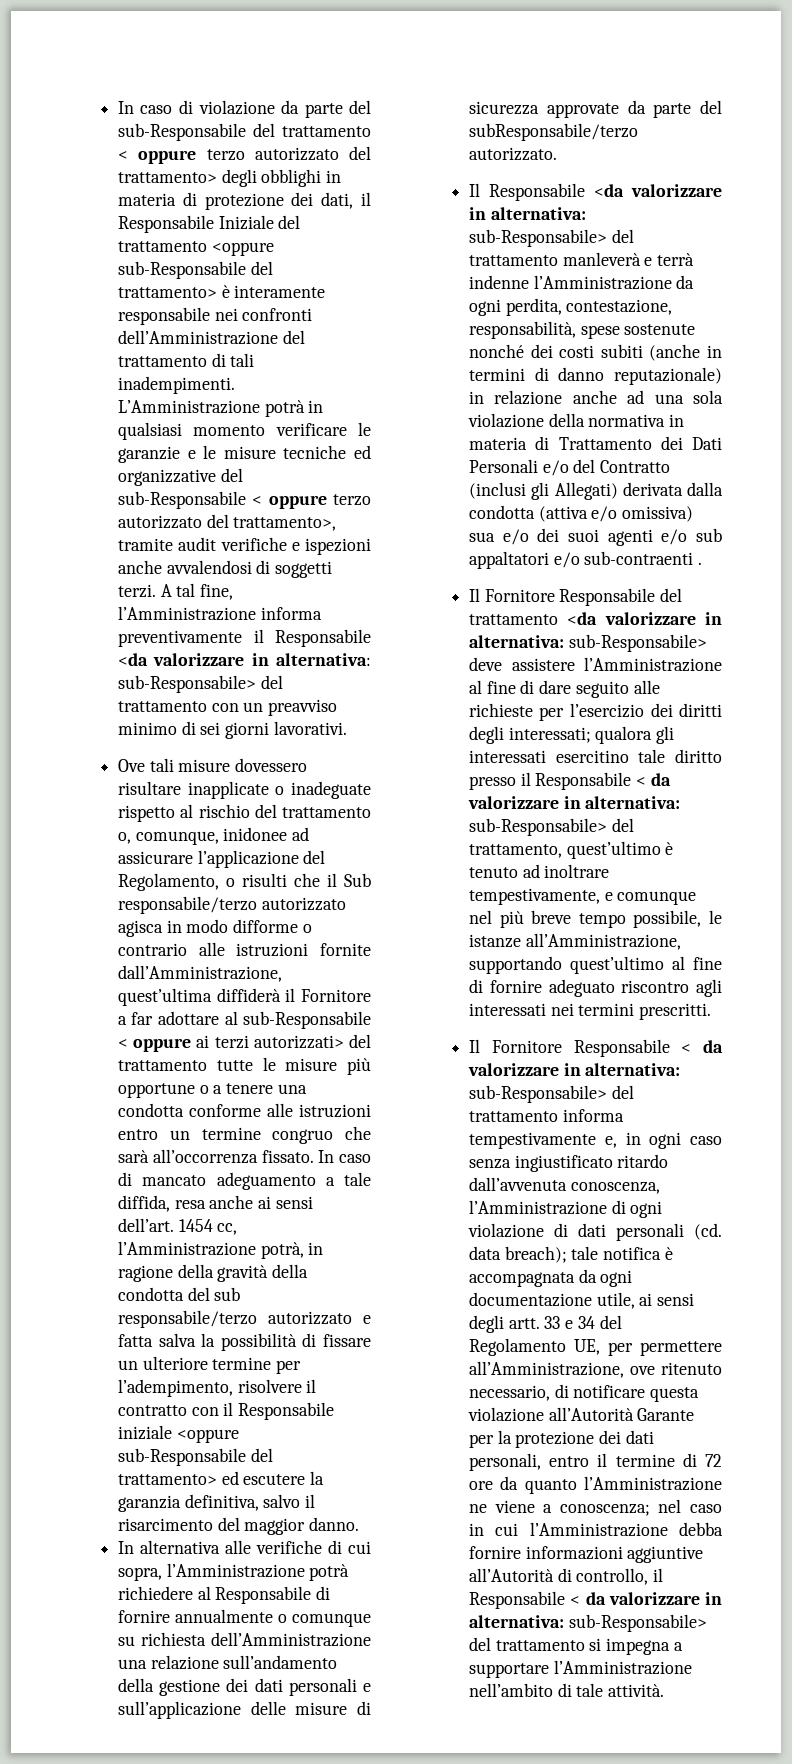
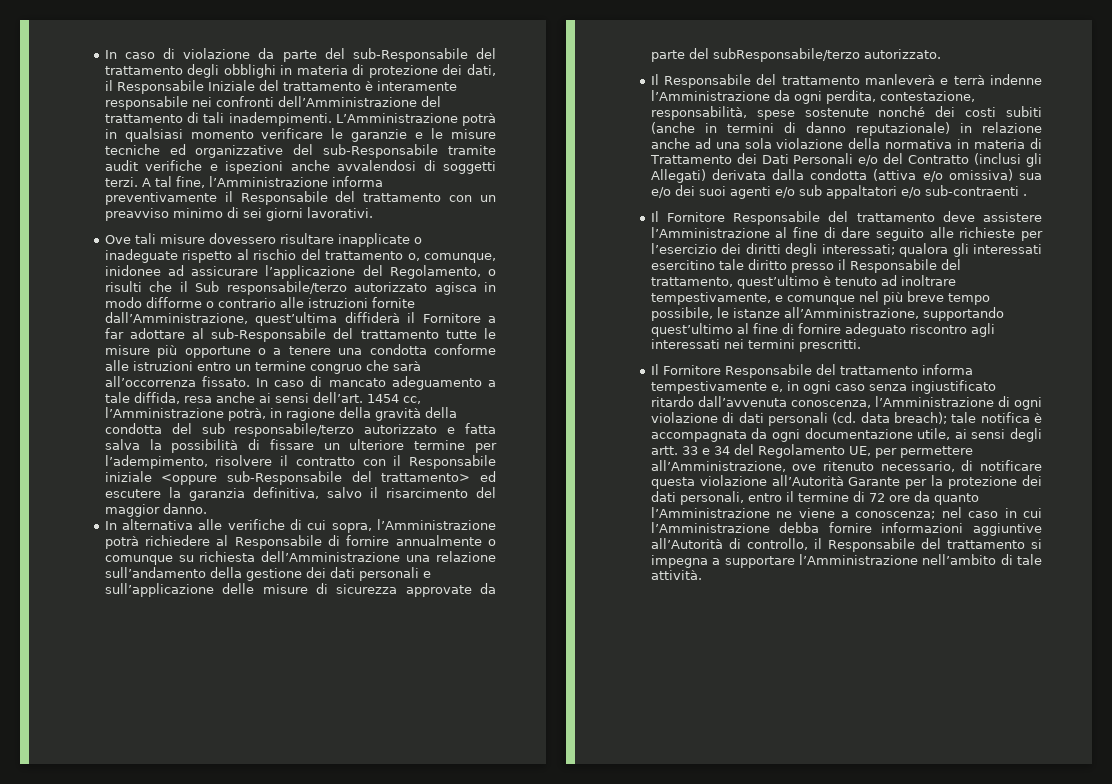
[117,146,371,164] [117,172,217,183] < oppure terzo autorizzato del trattamento> -> (183, 70) none
[211,242,274,256] [117,261,273,279] [117,287,217,298] <oppure sub-Responsabile del trattamento> -> (361, 86) none
[252,494,371,509] [117,514,337,531] < oppure terzo autorizzato del trattamento>, -> (439, 151) none
[117,653,372,666] [117,675,256,693] <da valorizzare in alternativa: sub-Responsabile> -> (328, 198) none
[117,1035,344,1052] < oppure ai terzi autorizzati> -> (327, 335) none
[593,184,722,197] [468,207,586,220] [468,229,607,247] <da valorizzare in alternativa: sub-Responsabile> -> (752, 81) none
[567,612,722,625] [468,634,707,652] <da valorizzare in alternativa: sub-Responsabile> -> (935, 217) none
[636,773,671,786] [467,796,681,809] [468,818,607,836] < da valorizzare in alternativa: sub-Responsabile> -> (937, 266) none
[681,1040,723,1053] [467,1063,681,1076] [468,1085,607,1103] < da valorizzare in alternativa: sub-Responsabile> -> (812, 371) none
[570,1592,722,1605] [468,1614,707,1632] < da valorizzare in alternativa: sub-Responsabile> -> (915, 545) none

